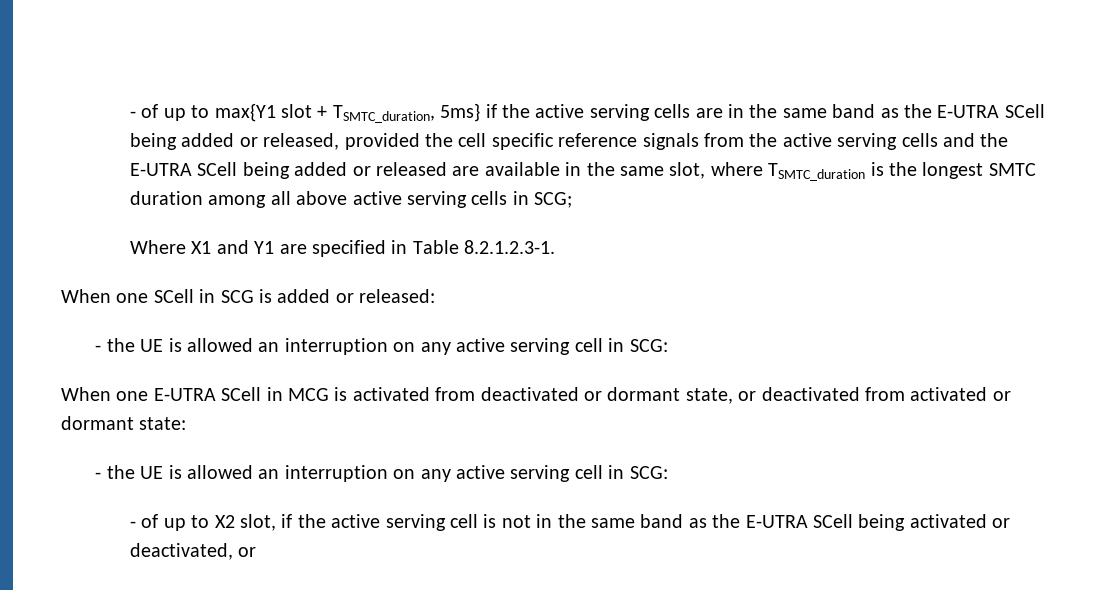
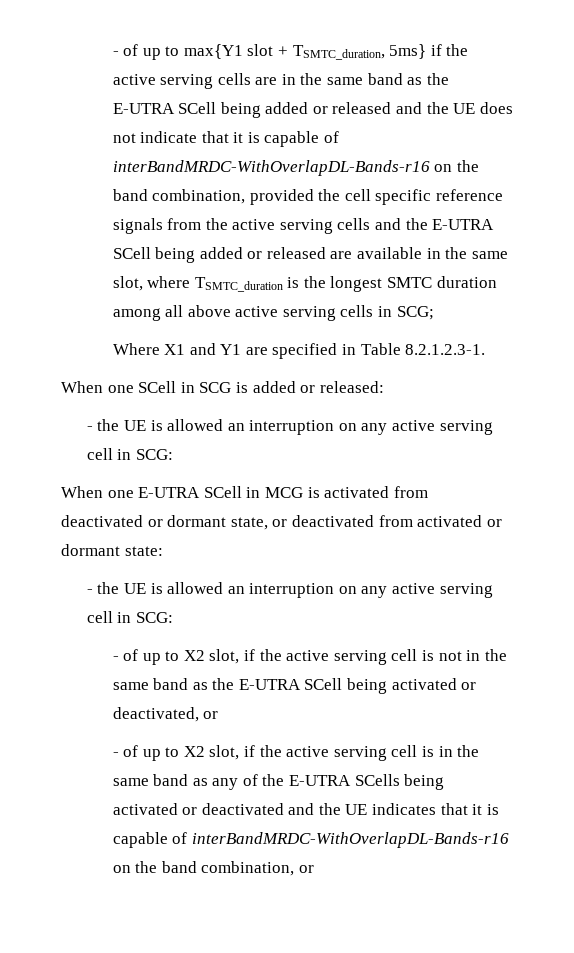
[263,133,340,150] released, -> [332,102,513,114] [112,131,340,147] [112,160,479,176] [112,189,246,204] released and the UE does not indicate that it is capable of interBandMRDC-WithOverlapDL-Bands-r16 on the band combination,
(257, 552) none -> [112,745,480,761] [112,774,445,790] [112,803,499,815] [112,832,509,848] [112,861,314,876] // - of up to X2 slot, if the active serving cell is in the same band as any of the E-UTRA SCells being activated or deactivated and the UE indicates that it is capable of interBandMRDC-WithOverlapDL-Bands-r16 on the band combination, or

